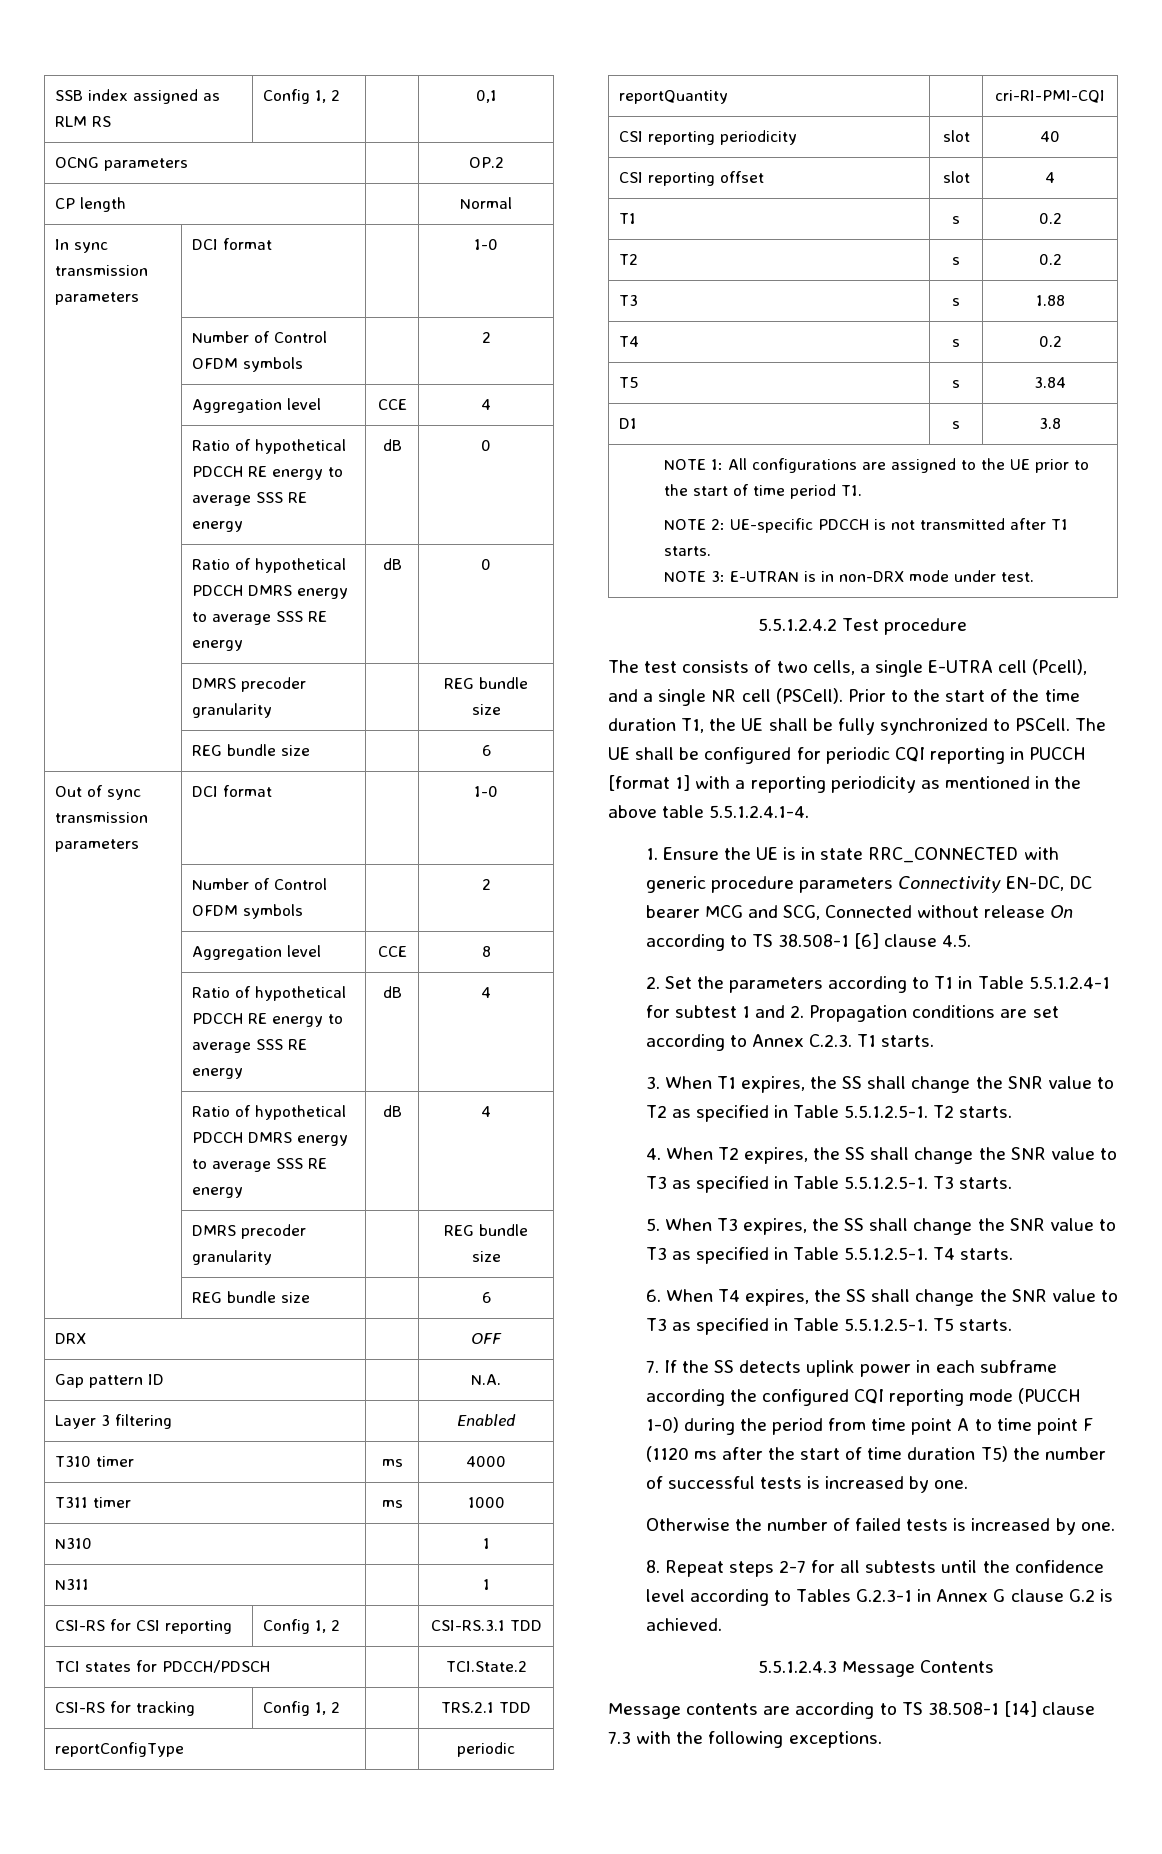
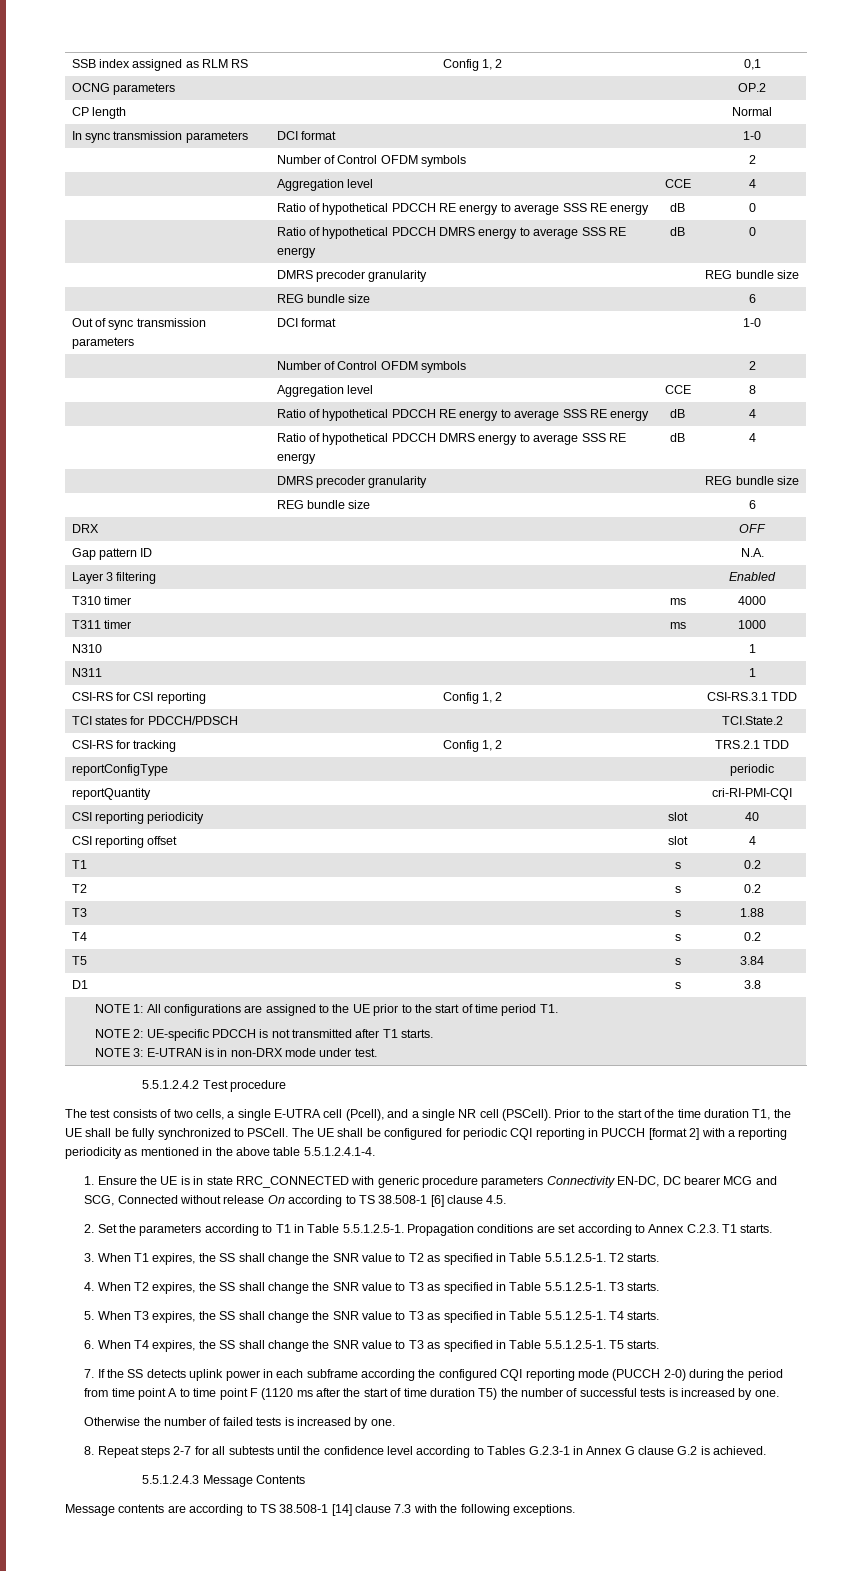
[675,775,691,791] 1] -> [689,1128,700,1140] 2]
[1028,976,1110,989] [645,1005,805,1018] 5.5.1.2.4-1 for subtest 1 and 2. -> [342,1224,404,1233] 5.5.1.2.5-1.
[645,1417,679,1433] 1-0) -> [663,1369,686,1381] 2-0)

